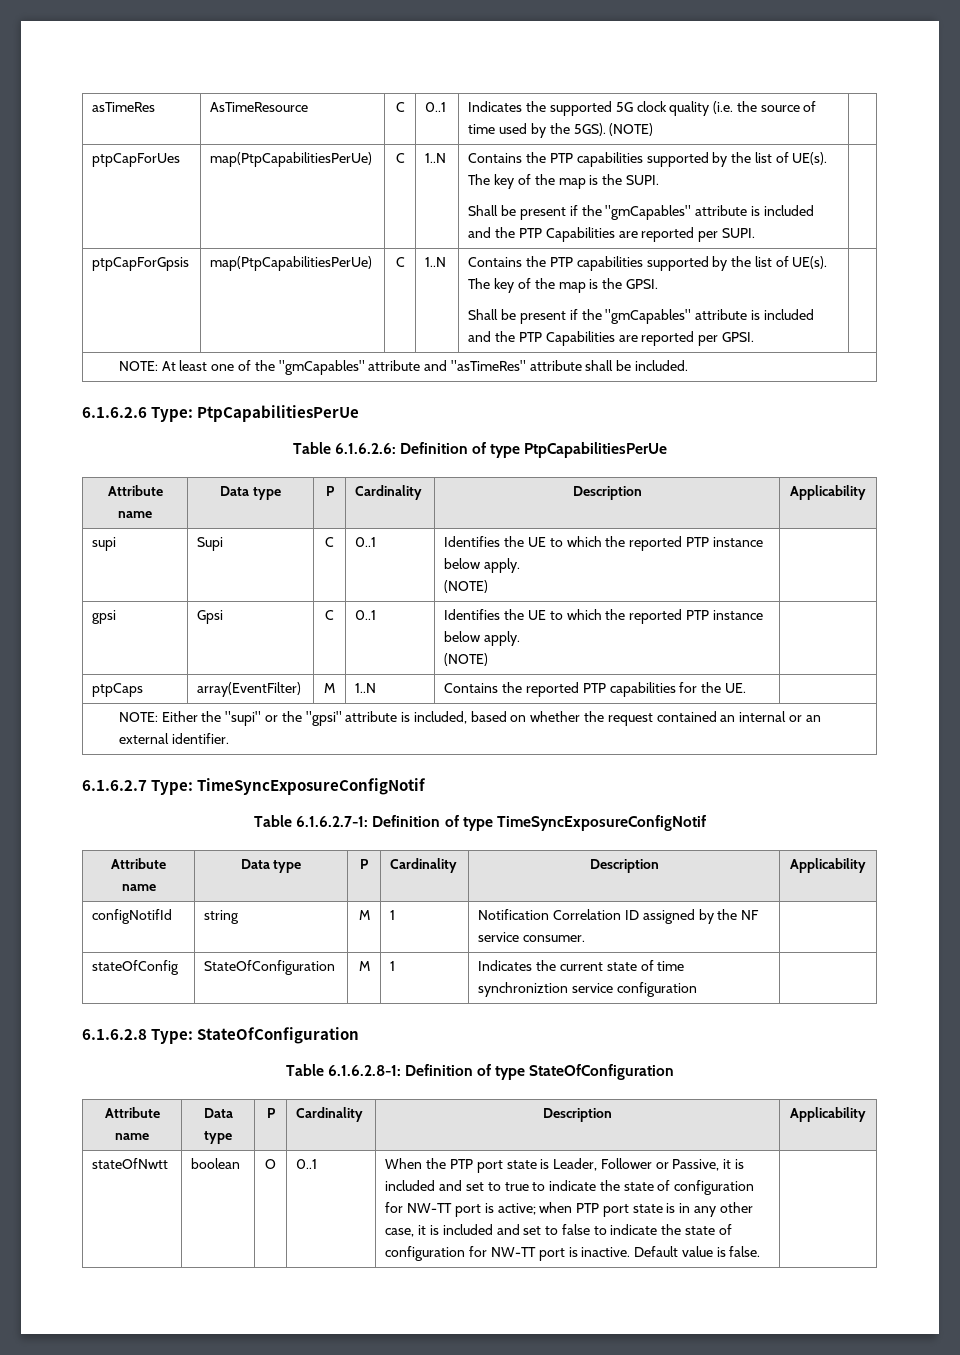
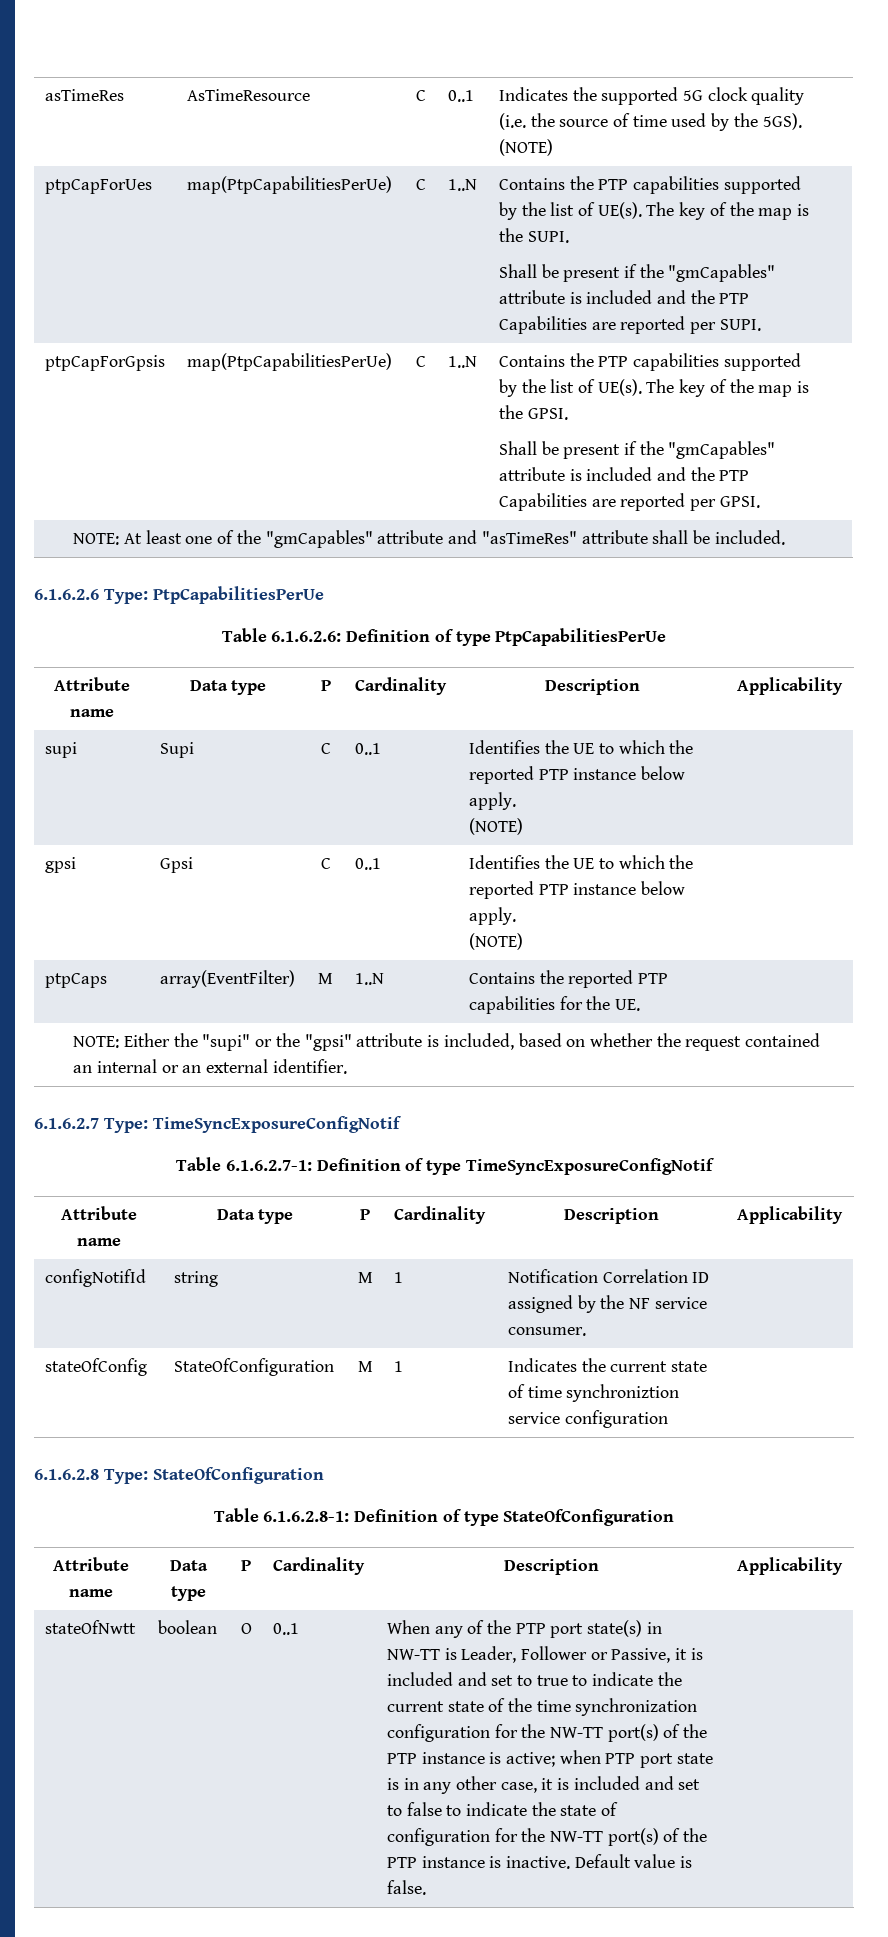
(423, 1163) none -> [434,1620,485,1638] any of
[506,1160,537,1169] state -> [587,1620,662,1637] [386,1649,440,1660] state(s) in NW-TT
[623,1180,755,1195] [385,1202,481,1217] state of configuration for NW-TT port -> [386,1698,698,1716] [386,1724,708,1742] [386,1752,485,1764] current state of the time synchronization configuration for the NW-TT port(s) of the PTP instance
[490,1247,565,1261] NW-TT port -> [521,1828,708,1846] [386,1856,485,1868] the NW-TT port(s) of the PTP instance

